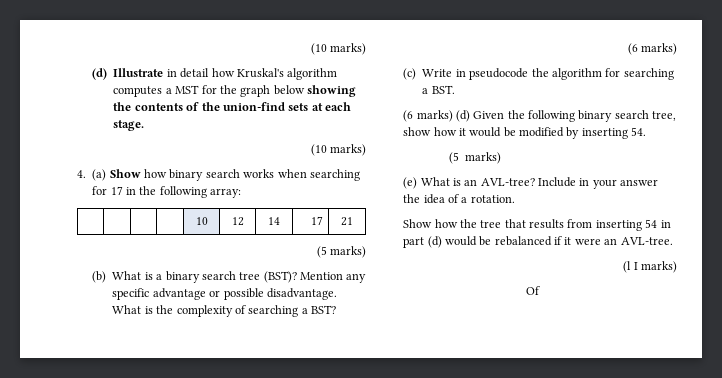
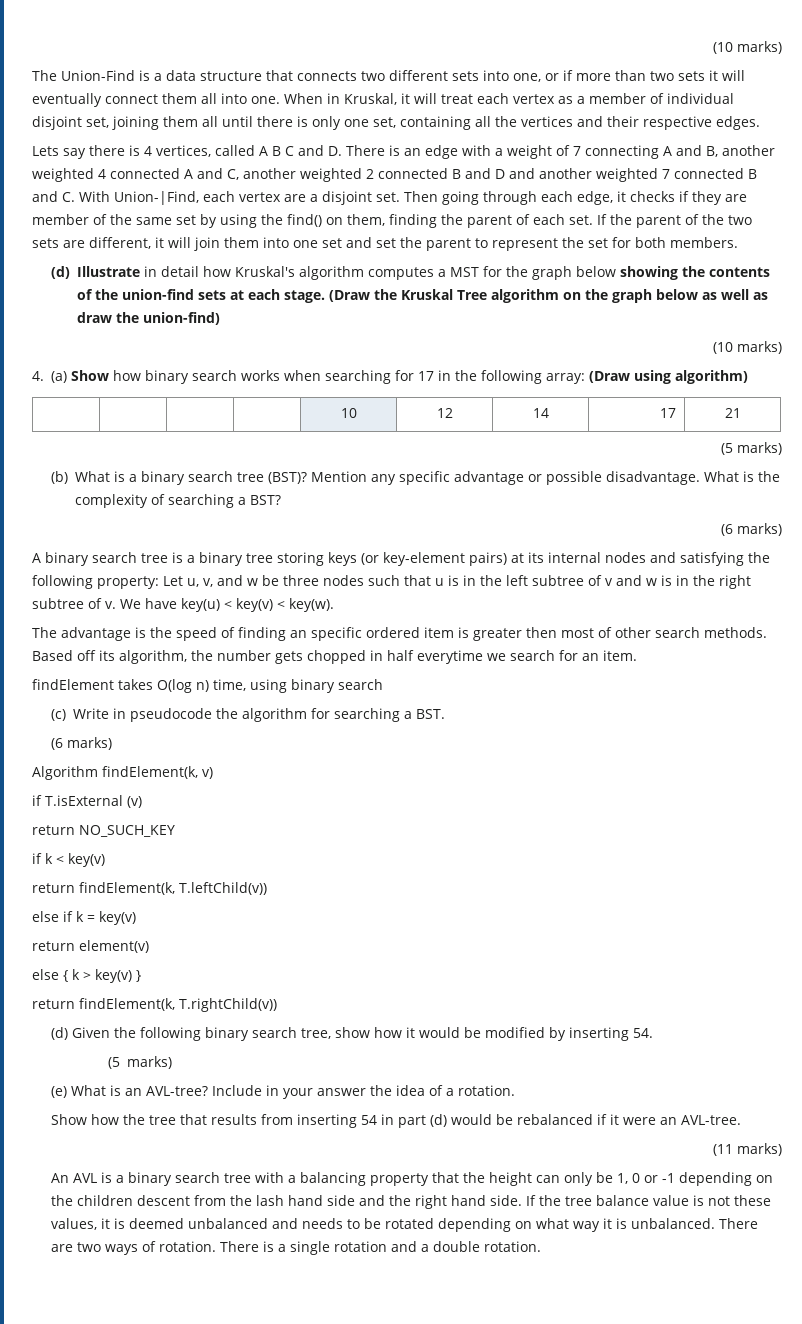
[310,43,366,55] (10 marks) -> [713,41,782,54] [32,70,745,82] [32,93,734,107] [32,116,760,130] [32,145,775,159] [32,168,757,182] [32,191,747,205] [32,214,752,228] [32,237,738,251] (10 marks) // The Union-Find is a data structure that connects two different sets into one, or if more than two sets it will eventually connect them all into one. When in Kruskal, it will treat each vertex as a member of individual disjoint set, joining them all until there is only one set, containing all the vertices and their respective edges. // Lets say there is 4 vertices, called A B C and D. There is an edge with a weight of 7 connecting A and B, another weighted 4 connected A and C, another weighted 2 connected B and D and another weighted 7 connected B and C. With Union-|Find, each vertex are a disjoint set. Then going through each edge, it checks if they are member of the same set by using the find() on them, finding the parent of each set. If the parent of the two sets are different, it will join them into one set and set the parent to represent the set for both members.
(145, 125) none -> [328,289,768,303] [76,312,220,325] (Draw the Kruskal Tree algorithm on the graph below as well as draw the union-find)
(242, 193) none -> [589,370,749,384] (Draw using algorithm)
(677, 49) none -> [32,552,770,566] [32,575,751,589] [32,598,334,612] [32,627,767,641] [32,650,637,664] [32,679,383,693] // A binary search tree is a binary tree storing keys (or key-element pairs) at its internal nodes and satisfying the following property: Let u, v, and w be three nodes such that u is in the left subtree of v and w is in the right subtree of v. We have key(u) < key(v) < key(w). // The advantage is the speed of finding an specific ordered item is greater then most of other search methods. Based off its algorithm, the number gets chopped in half everytime we search for an item. // findElement takes O(log n) time, using binary search
(453, 116) none -> [32,766,213,780] [32,795,142,808] [32,825,175,837] [32,853,105,867] [32,882,267,895] [32,911,136,925] [32,940,149,953] [32,969,141,983] [32,998,277,1012] // Algorithm findElement(k, v) // if T.isExternal (v) // return NO_SUCH_KEY // if k < key(v) // return findElement(k, T.leftChild(v)) // else if k = key(v) // return element(v) // else { k > key(v) } // return findElement(k, T.rightChild(v)) //
[623,261,677,273] [526,286,540,295] (l I marks) // Of -> [713,1143,782,1156] [51,1172,774,1186] [51,1195,772,1209] [51,1218,759,1232] [51,1241,542,1255] (11 marks) // An AVL is a binary search tree with a balancing property that the height can only be 1, 0 or -1 depending on the children descent from the lash hand side and the right hand side. If the tree balance value is not these values, it is deemed unbalanced and needs to be rotated depending on what way it is unbalanced. There are two ways of rotation. There is a single rotation and a double rotation.

